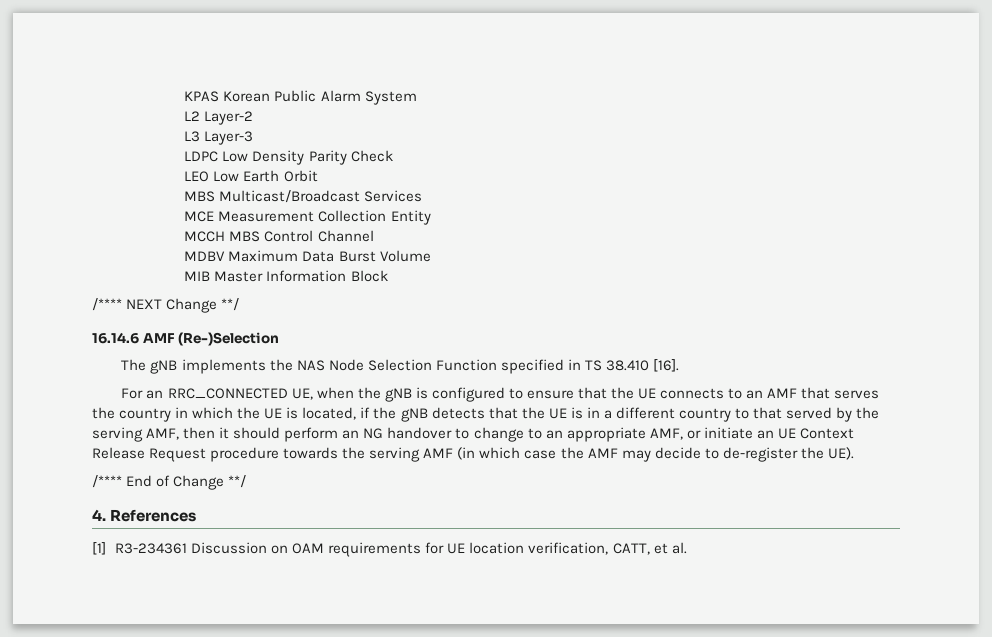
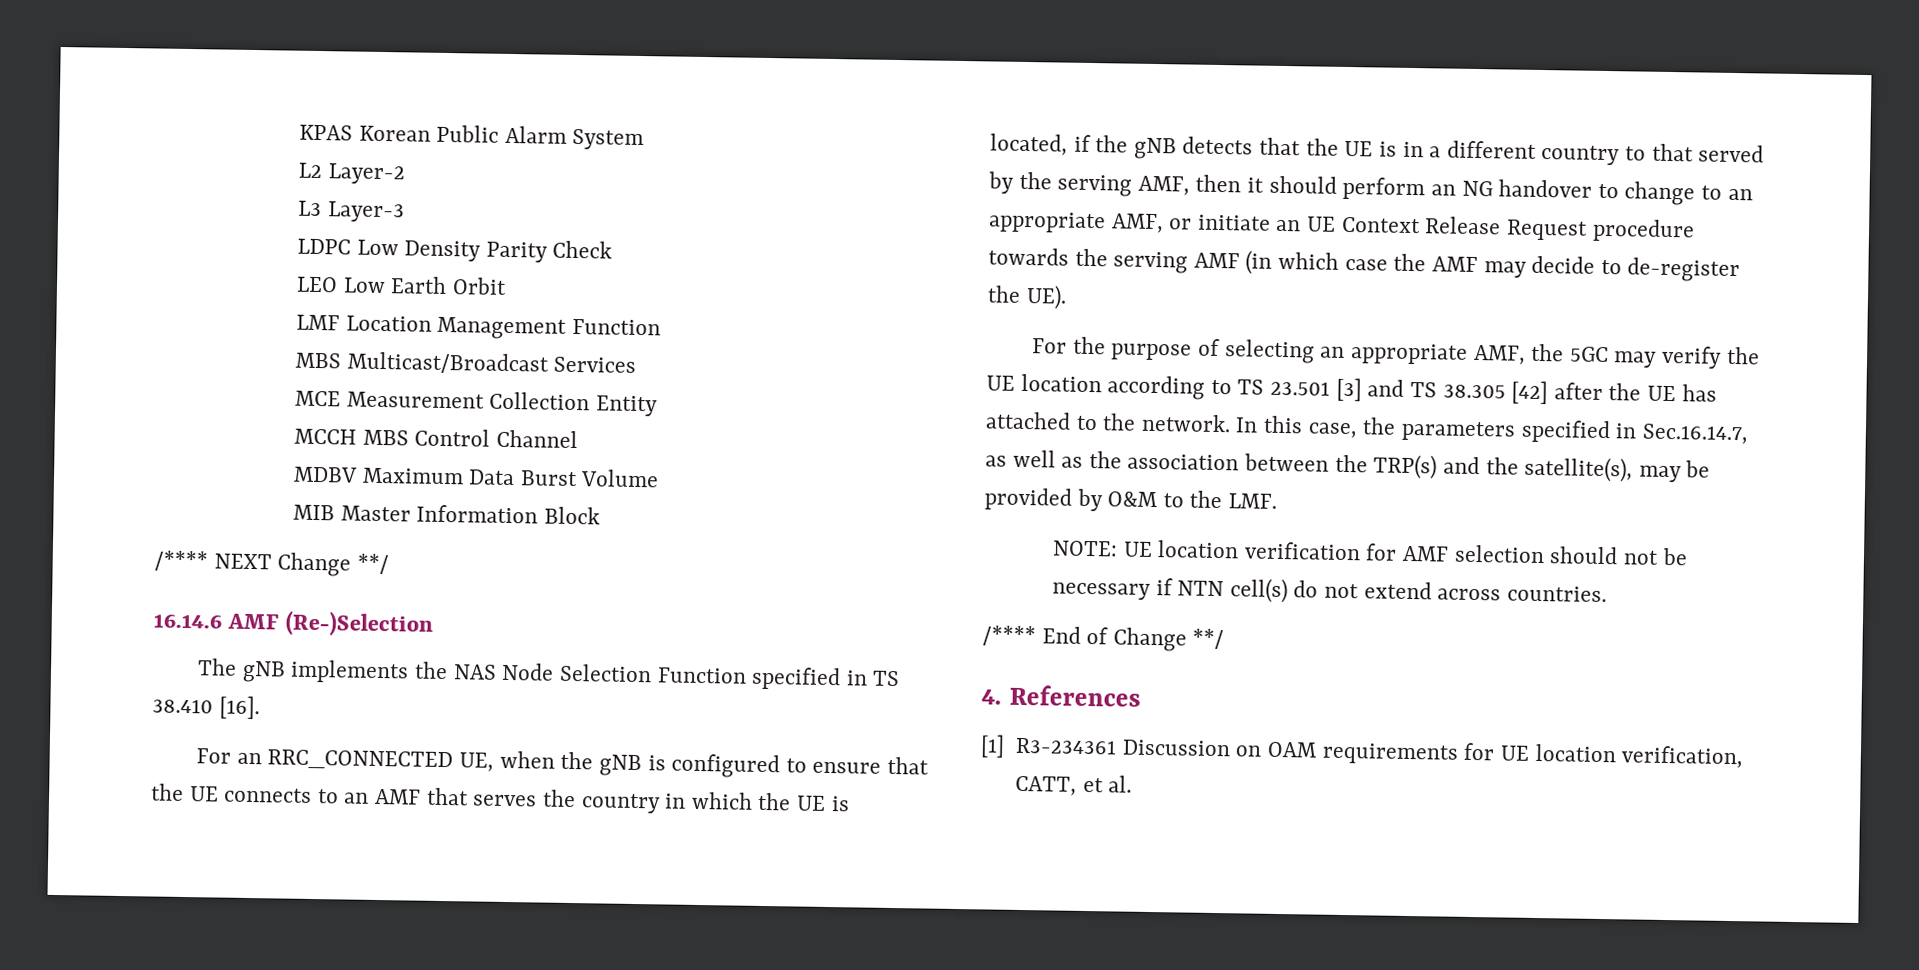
(318, 176) none -> [295,314,661,340] // LMF Location Management Function
(854, 453) none -> [1032,336,1760,369] [986,373,1717,405] [985,411,1749,445] [985,449,1711,483] [984,487,1278,512] [1051,540,1688,566] [1051,578,1607,604] // For the purpose of selecting an appropriate AMF, the 5GC may verify the UE location according to TS 23.501 [3] and TS 38.305 [42] after the UE has attached to the network. In this case, the parameters specified in Sec.16.14.7, as well as the association between the TRP(s) and the satellite(s), may be provided by O&M to the LMF. // NOTE: UE location verification for AMF selection should not be necessary if NTN cell(s) do not extend across countries.

